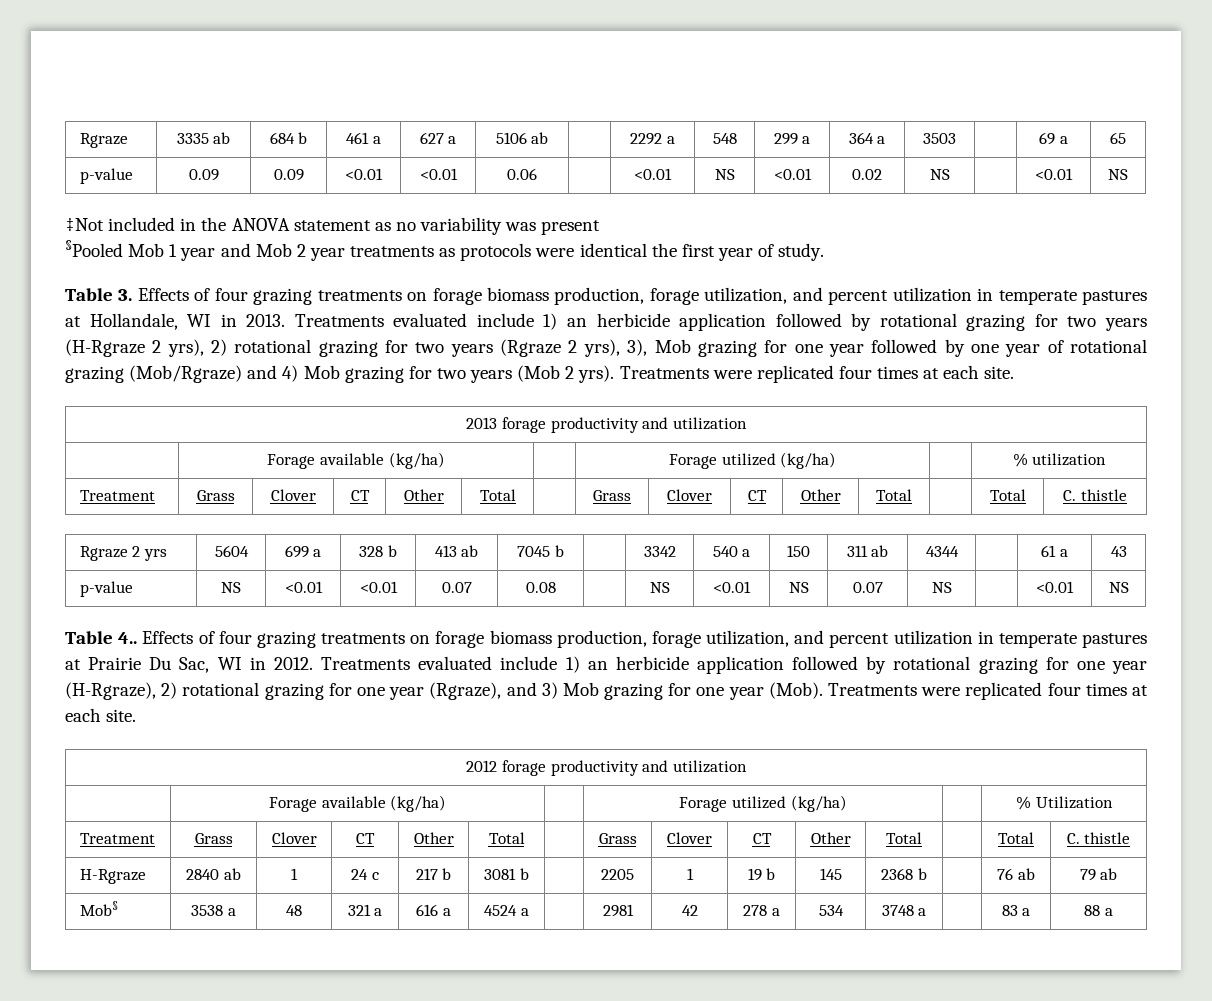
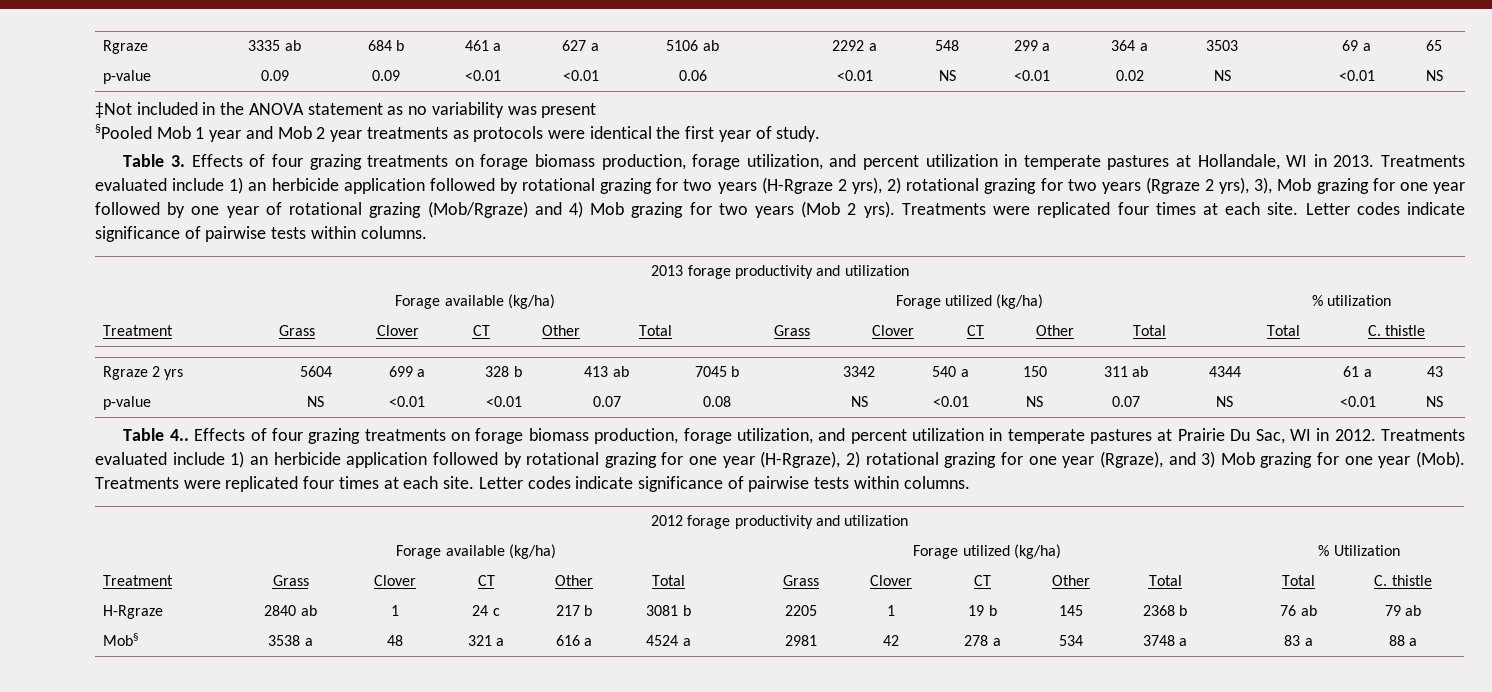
(1015, 372) none -> [1305,202,1465,215] [95,226,427,242] Letter codes indicate significance of pairwise tests within columns.
(137, 715) none -> [478,476,970,492] Letter codes indicate significance of pairwise tests within columns.

